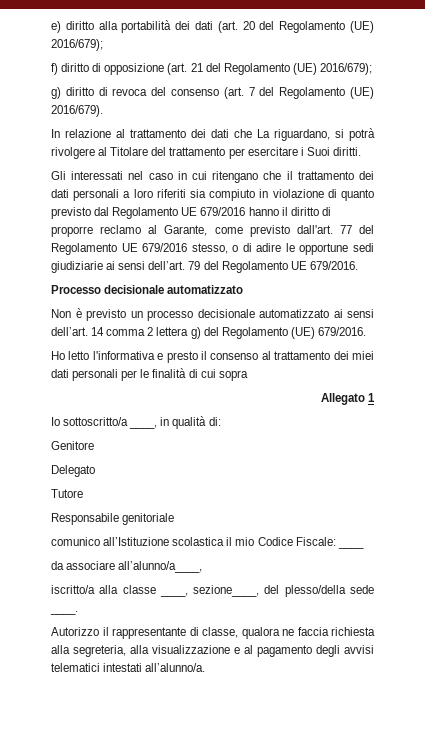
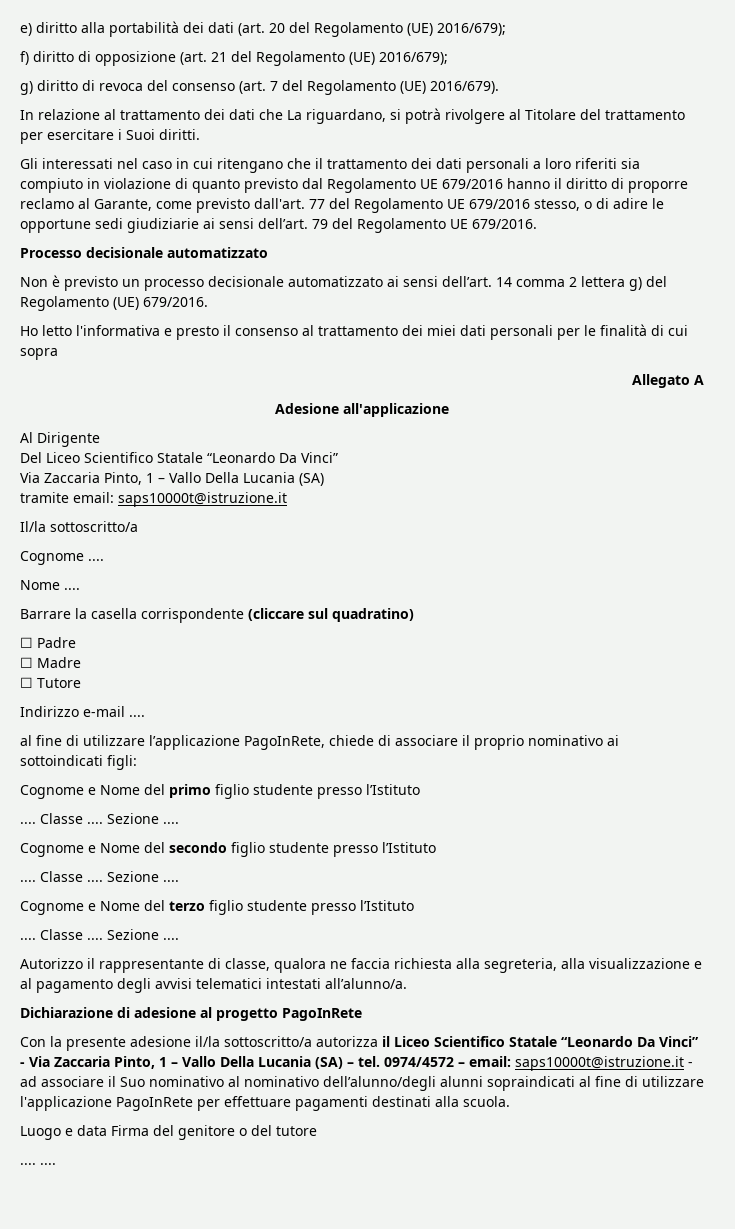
[368,393,375,402] [51,416,221,429] [51,441,94,450] [51,465,95,477] [51,489,83,498] [51,513,175,525] [51,537,336,546] [337,546,364,549] [51,561,203,573] [51,585,374,597] [50,611,78,615] 1 // Io sottoscritto/a ____, in qualità di: // Genitore // Delegato // Tutore // Responsabile genitoriale // comunico all’Istituzione scolastica il mio Codice Fiscale: ____ // da associare all’alunno/a____, // iscritto/a alla classe ____, sezione____, del plesso/della sede ____. -> [694,375,704,385] [275,403,449,417] [20,432,100,447] [20,452,338,463] [20,472,324,486] [20,492,287,507] [20,521,138,532] [20,551,104,565] [20,580,80,590] [20,608,414,623] [20,637,76,648] [20,657,81,668] [20,677,81,688] [20,706,145,717] [20,735,619,750] [20,755,137,770] [20,784,420,799] [20,813,179,824] [20,842,436,857] [20,871,179,882] [20,900,414,915] [20,929,179,940] A // Adesione all'applicazione // Al Dirigente // Del Liceo Scientifico Statale “Leonardo Da Vinci” // Via Zaccaria Pinto, 1 – Vallo Della Lucania (SA) // tramite email: saps10000t@istruzione.it // Il/la sottoscritto/a // Cognome .... // Nome .... // Barrare la casella corrispondente (cliccare sul quadratino) // ☐ Padre // ☐ Madre // ☐ Tutore // Indirizzo e-mail .... // al fine di utilizzare l’applicazione PagoInRete, chiede di associare il proprio nominativo ai sottoindicati figli: // Cognome e Nome del primo figlio studente presso l’Istituto // .... Classe .... Sezione .... // Cognome e Nome del secondo figlio studente presso l’Istituto // .... Classe .... Sezione .... // Cognome e Nome del terzo figlio studente presso l’Istituto // .... Classe .... Sezione ....
(206, 667) none -> [20,1007,362,1021] [20,1036,699,1051] [20,1056,693,1071] [20,1076,704,1091] [20,1096,510,1111] [20,1125,317,1140] [20,1163,56,1165] // Dichiarazione di adesione al progetto PagoInRete // Con la presente adesione il/la sottoscritto/a autorizza il Liceo Scientifico Statale “Leonardo Da Vinci” - Via Zaccaria Pinto, 1 – Vallo Della Lucania (SA) – tel. 0974/4572 – email: saps10000t@istruzione.it - ad associare il Suo nominativo al nominativo dell’alunno/degli alunni sopraindicati al fine di utilizzare l'applicazione PagoInRete per effettuare pagamenti destinati alla scuola. // Luogo e data Firma del genitore o del tutore // .... ....

